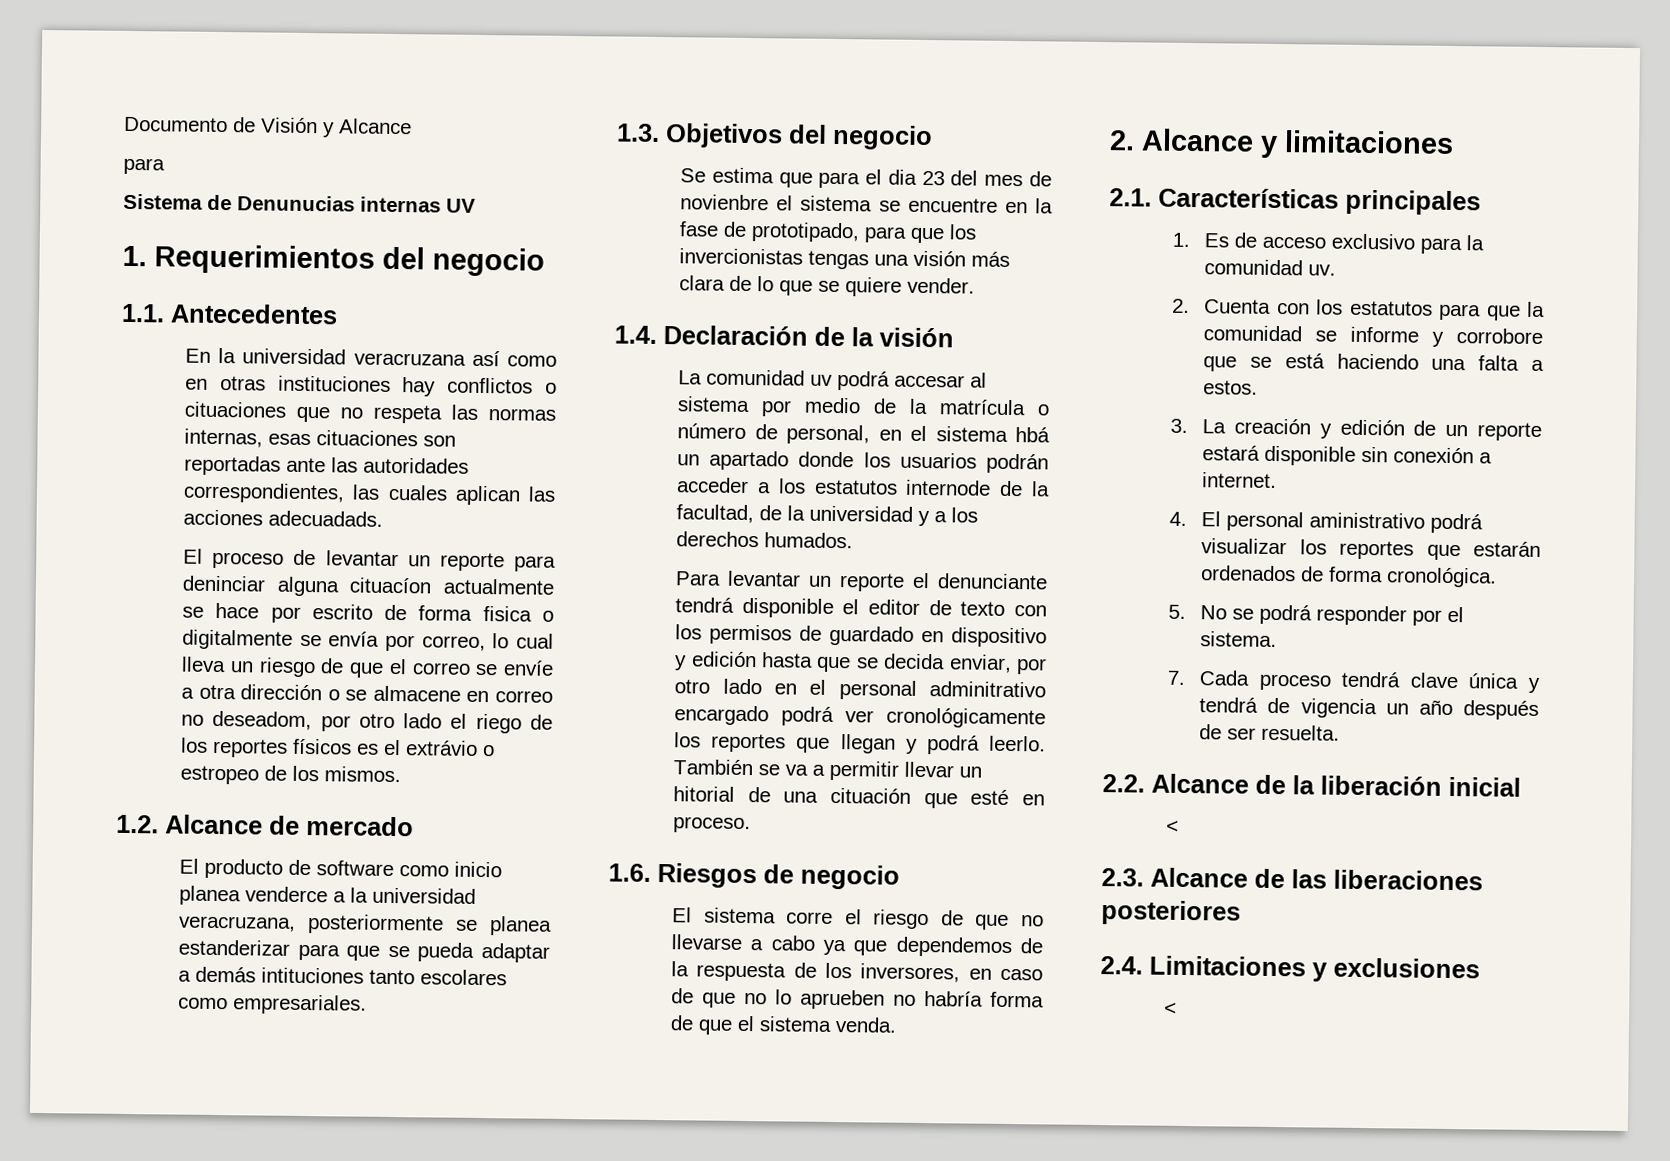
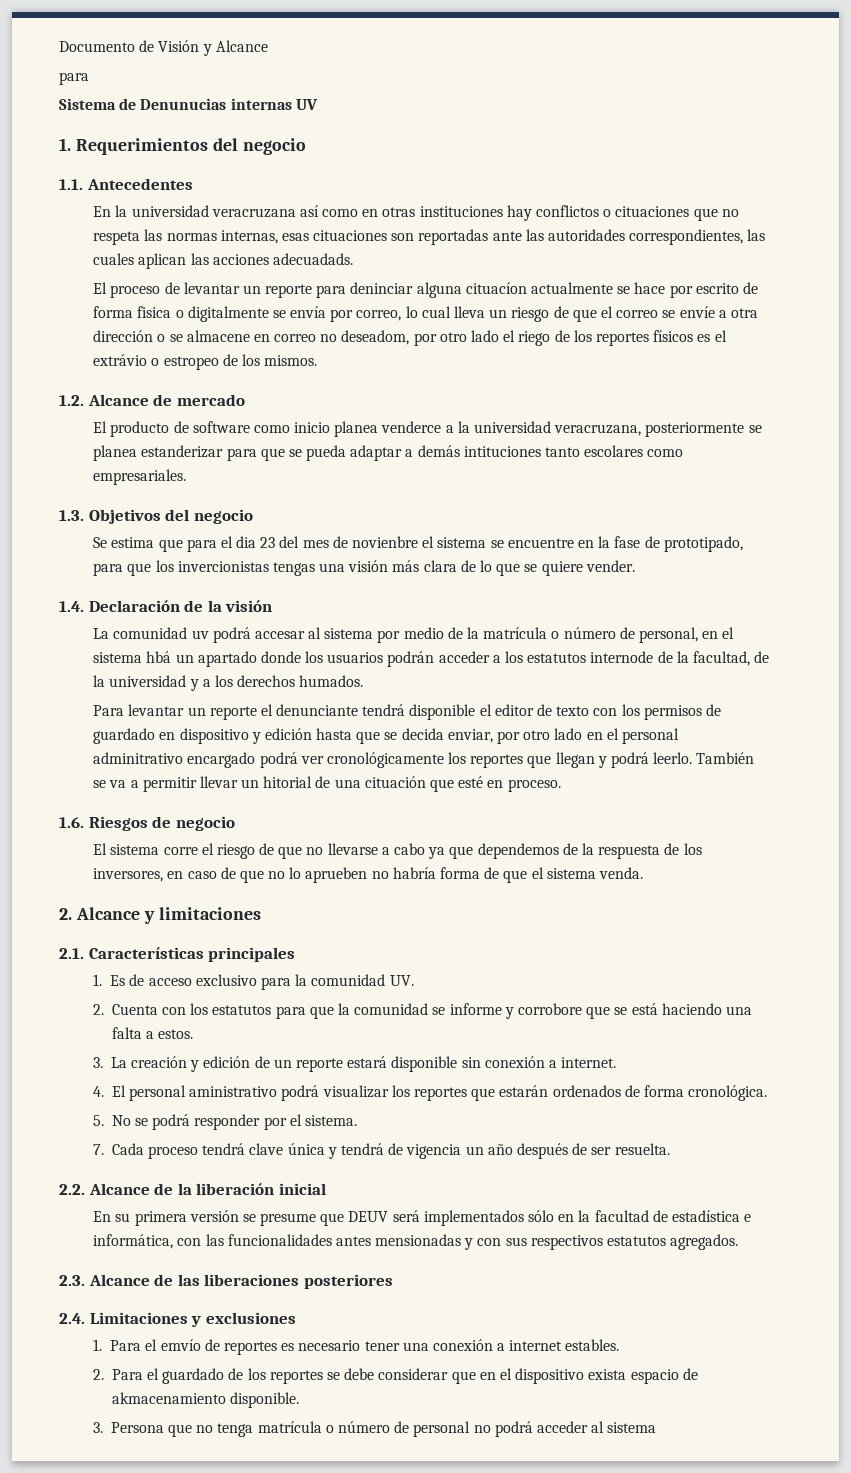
[1308,264,1337,276] uv. -> [389,975,414,986] UV.
[1166,820,1180,833] < -> [93,1210,752,1226] [93,1234,739,1250] En su primera versión se presume que DEUV será implementados sólo en la facultad de estadística e informática, con las funcionalidades antes mensionadas y con sus respectivos estatutos agregados.
[1164,1002,1178,1015] < -> [93,1339,620,1355] [93,1368,698,1384] [111,1392,300,1408] [93,1421,657,1437] 1. Para el emvío de reportes es necesario tener una conexión a internet estables. // 2. Para el guardado de los reportes se debe considerar que en el dispositivo exista espacio de akmacenamiento disponible. // 3. Persona que no tenga matrícula o número de personal no podrá acceder al sistema

